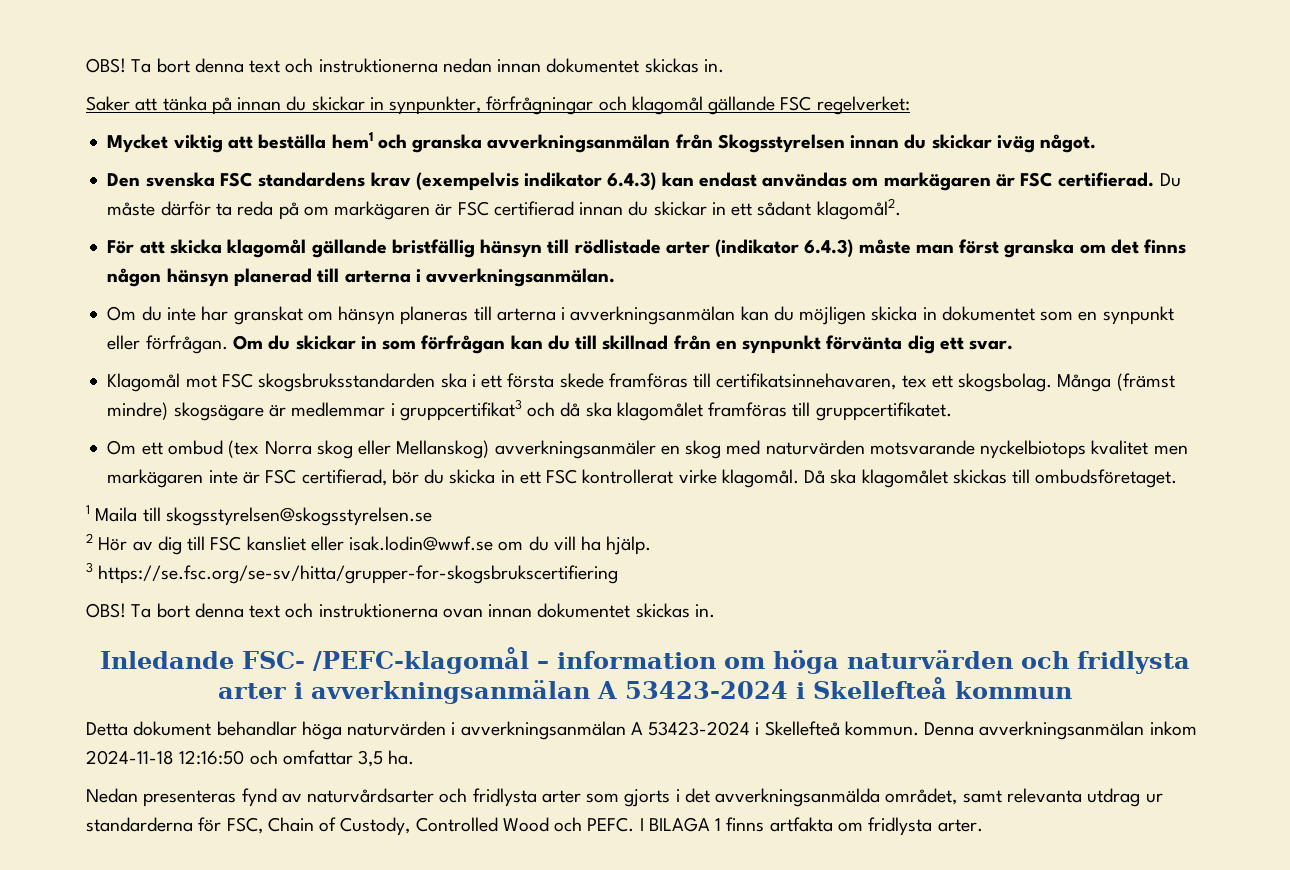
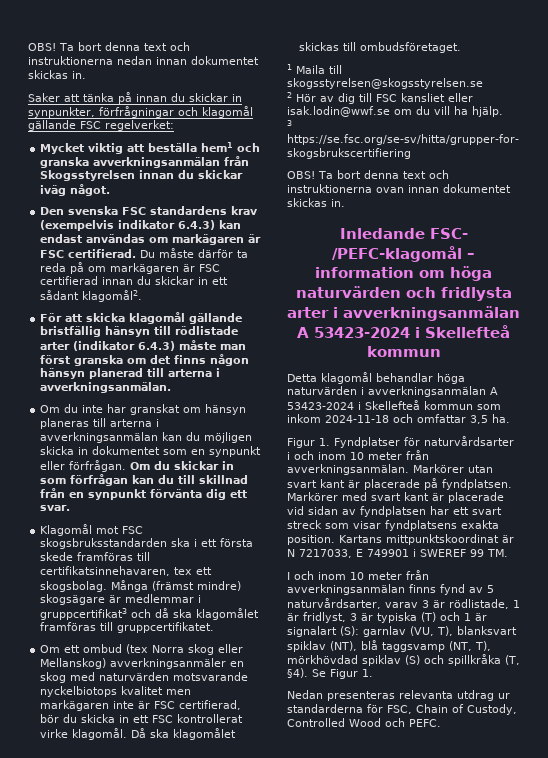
[133,721,212,736] dokument -> [321,372,372,384] klagomål
[844,721,1145,740] kommun. Denna avverkningsanmälan -> [424,401,501,410] kommun som
[179,750,245,765] 12:16:50 -> (389, 419) none
[86,788,1002,807] Nedan presenteras fynd av naturvårdsarter och fridlysta arter som gjorts i det avverkningsanmälda området, samt -> [287,436,514,448] [287,450,429,460] [287,464,493,475] [287,478,512,490] [287,492,504,503] [287,506,502,517] [287,520,499,531] [287,534,514,545] [287,549,508,558] [287,570,429,580] [287,584,494,595] [287,598,520,609] [287,612,487,623] [287,626,517,637] [287,640,491,652] [287,654,520,666] [287,668,373,679] [287,690,395,701] Figur 1. Fyndplatser för naturvårdsarter i och inom 10 meter från avverkningsanmälan. Markörer utan svart kant är placerade på fyndplatsen. Markörer med svart kant är placerade vid sidan av fyndplatsen har ett svart streck som visar fyndplatsens exakta position. Kartans mittpunktskoordinat är N 7217033, E 749901 i SWEREF 99 TM. // I och inom 10 meter från avverkningsanmälan finns fynd av 5 naturvårdsarter, varav 3 är rödlistade, 1 är fridlyst, 3 är typiska (T) och 1 är signalart (S): garnlav (VU, T), blanksvart spiklav (NT), blå taggsvamp (NT, T), mörkhövdad spiklav (S) och spillkråka (T, §4). Se Figur 1. // Nedan presenteras
[639,817,983,836] I BILAGA 1 finns artfakta om fridlysta arter. -> (441, 723) none

